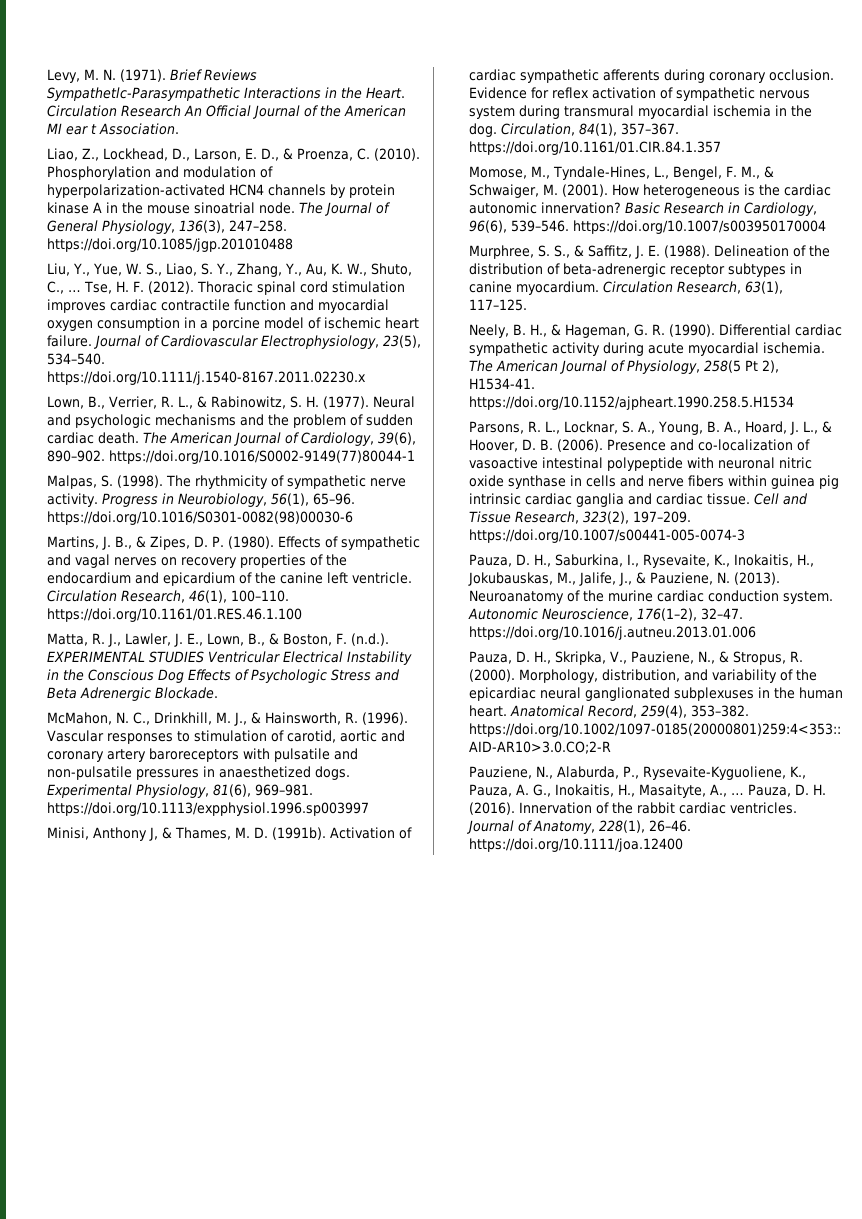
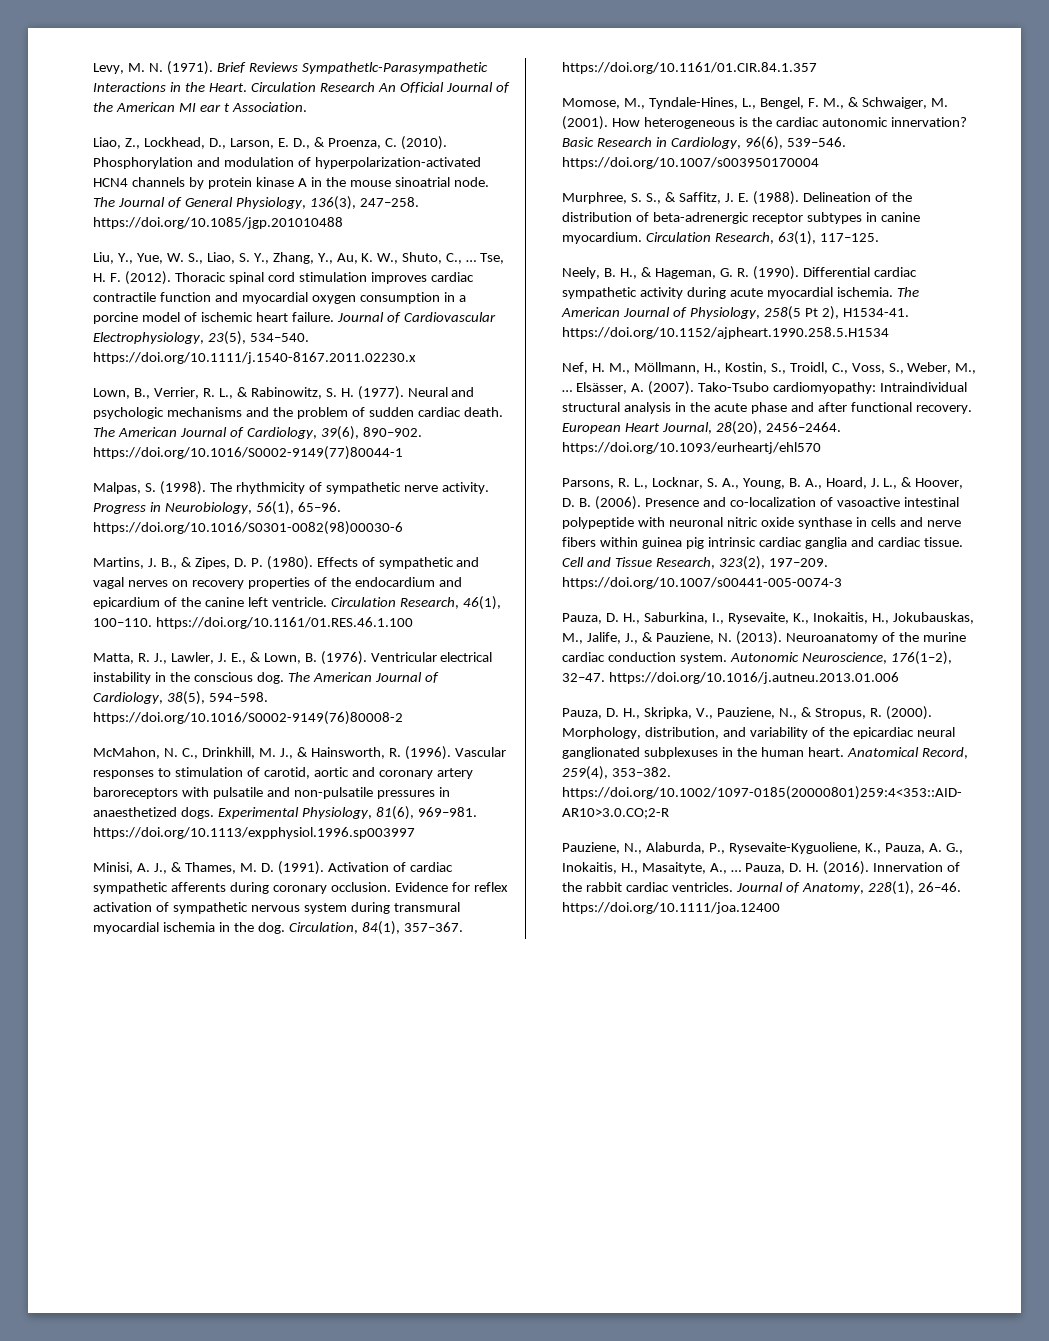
[206,633,389,646] [46,651,412,665] [46,669,400,683] [46,687,218,701] Lown, B., & Boston, F. (n.d.). EXPERIMENTAL STUDIES Ventricular Electrical Instability in the Conscious Dog Effects of Psychologic Stress and Beta Adrenergic Blockade. -> [249,651,493,665] [93,672,439,684] [93,691,269,705] [93,711,404,725] & Lown, B. (1976). Ventricular electrical instability in the conscious dog. The American Journal of Cardiology, 38(5), 594–598. https://doi.org/10.1016/S0002-9149(76)80008-2
[92,827,158,841] Anthony J, -> [137,863,168,874] A. J.,
[271,827,326,840] (1991b). -> [277,861,324,875] (1991).
(794, 403) none -> [562,362,977,374] [562,381,967,395] [562,402,972,414] [562,421,842,435] [562,442,822,454] // Nef, H. M., Möllmann, H., Kostin, S., Troidl, C., Voss, S., Weber, M., … Elsässer, A. (2007). Tako-Tsubo cardiomyopathy: Intraindividual structural analysis in the acute phase and after functional recovery. European Heart Journal, 28(20), 2456–2464. https://doi.org/10.1093/eurheartj/ehl570

